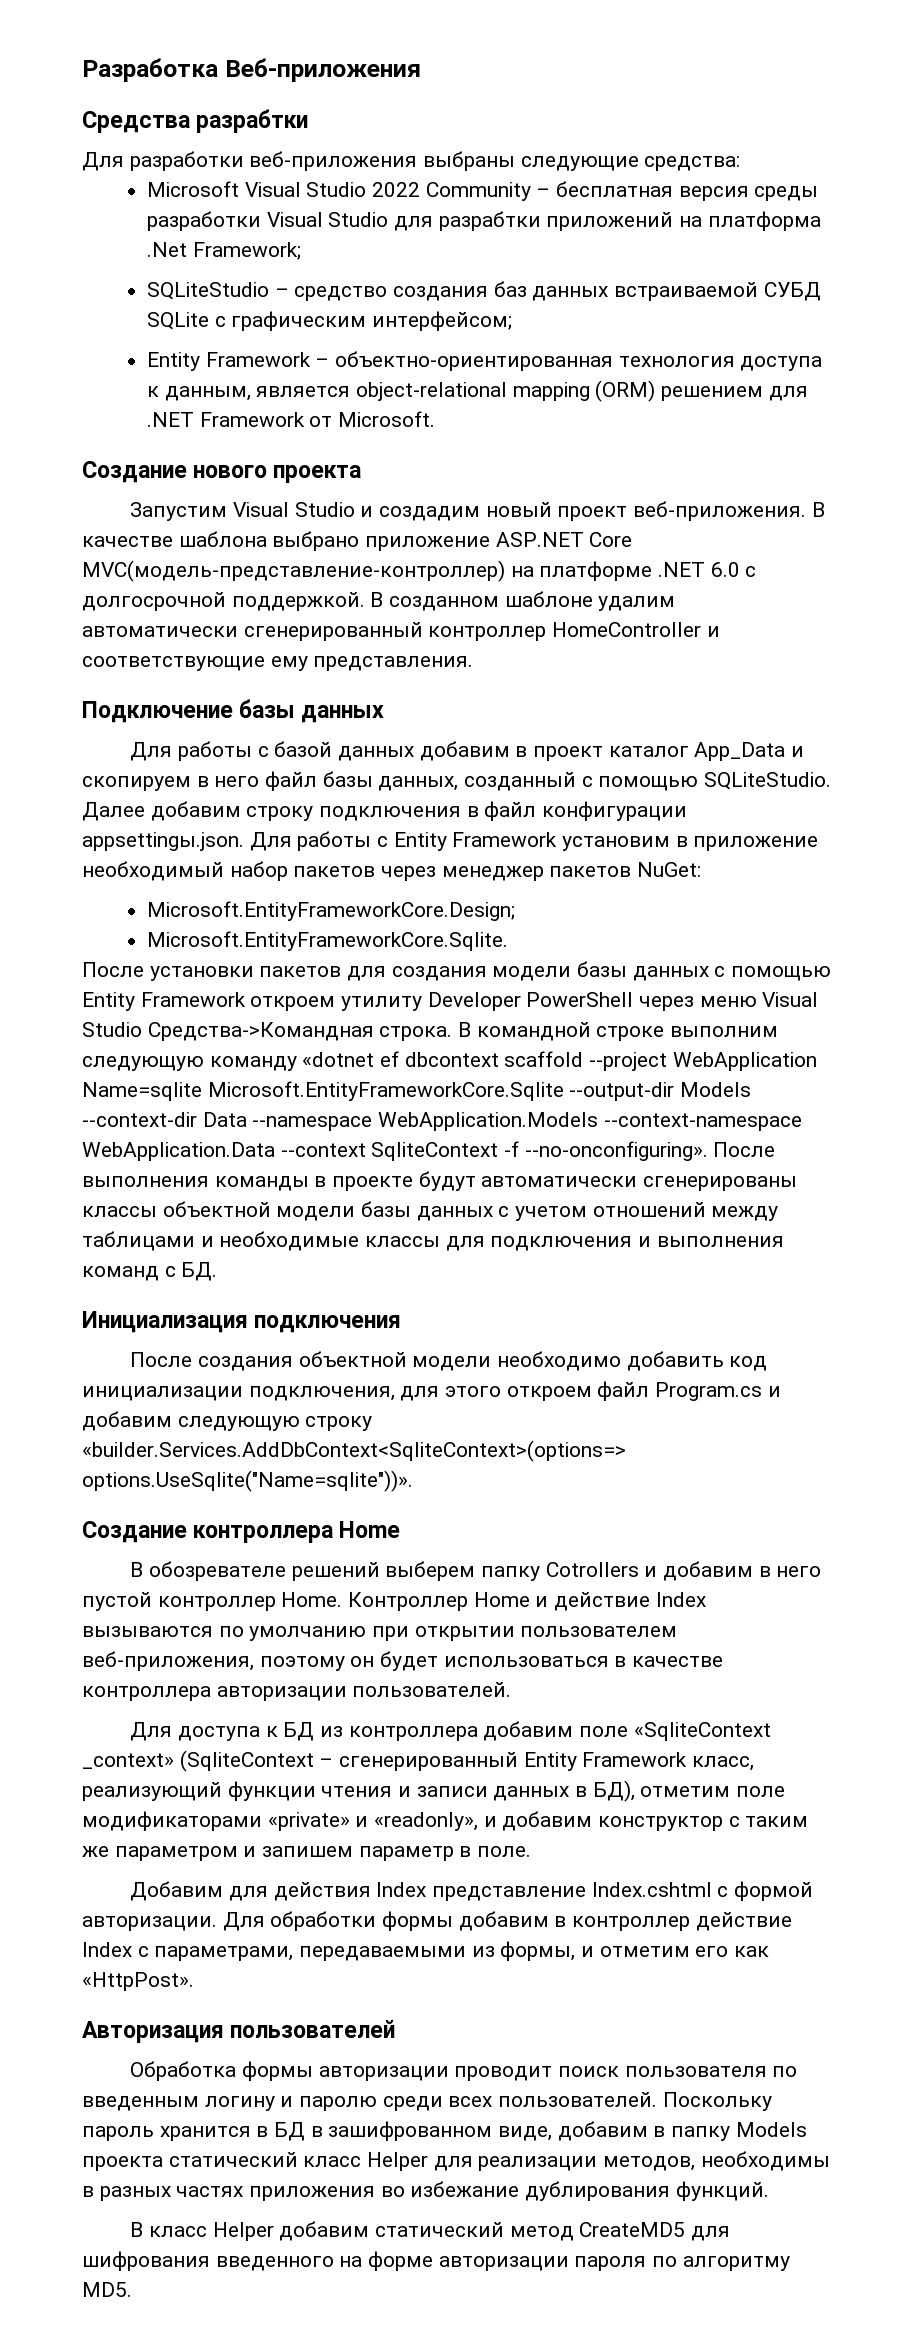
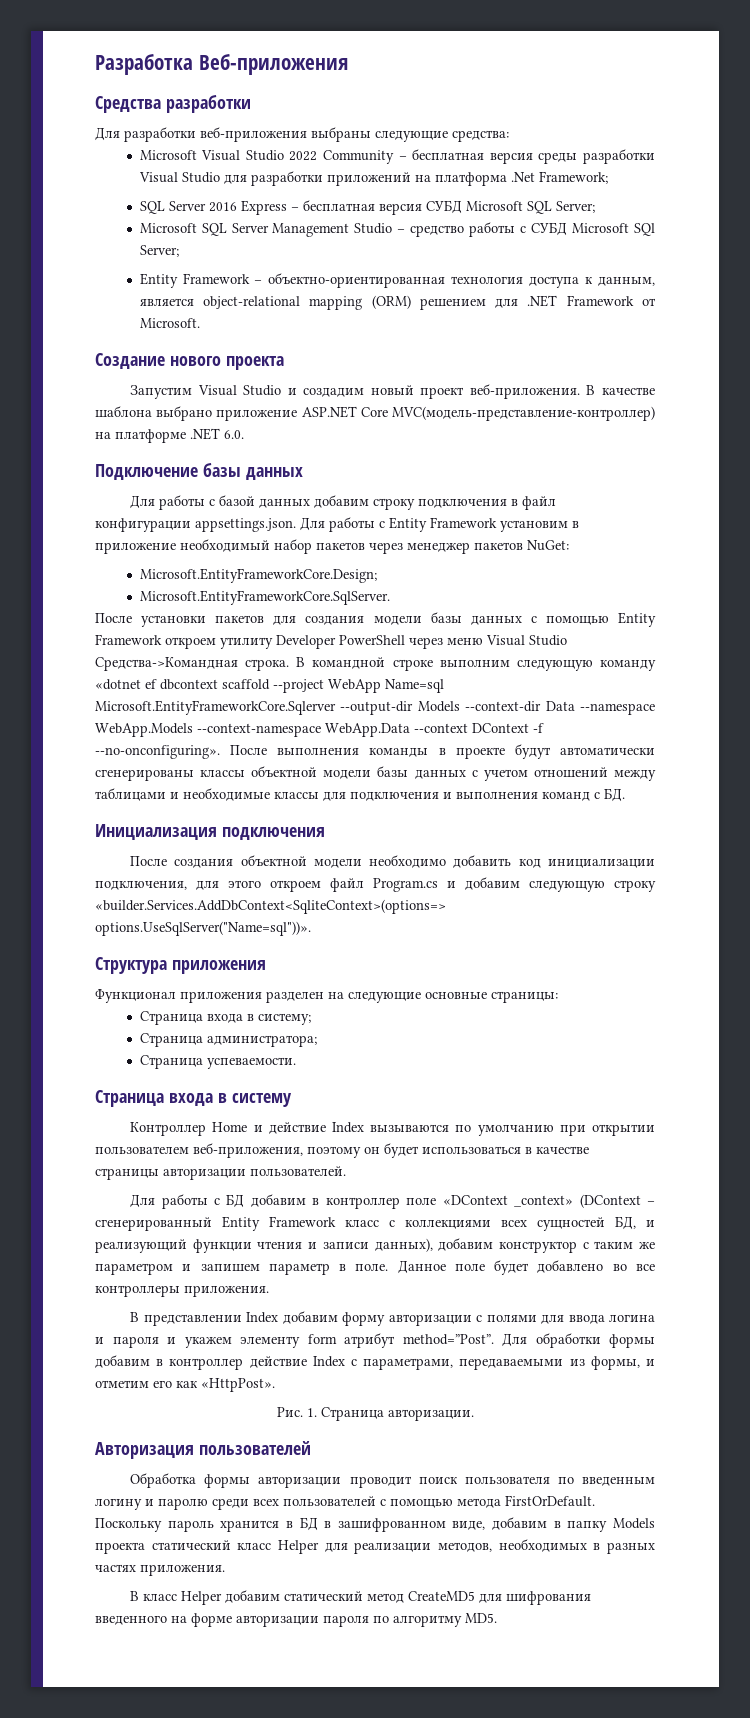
[196,109,309,133] разрабтки -> [165,95,251,113] разработки
[438,211,541,231] разрабтки -> [250,171,323,186] разработки
[146,281,821,301] [146,311,512,331] SQLiteStudio – средство создания баз данных встраиваемой СУБД SQLite с графическим интерфейсом; -> [139,200,595,215] [139,222,655,237] [139,245,179,257] SQL Server 2016 Express – бесплатная версия СУБД Microsoft SQL Server; // Microsoft SQL Server Management Studio – средство работы с СУБД Microsoft SQl Server;
[710,562,757,577] [82,591,676,611] [82,622,720,641] [82,656,474,671] 6.0 с долгосрочной поддержкой. В созданном шаблоне удалим автоматически сгенерированный контроллер HomeController и соответствующие ему представления. -> [224,430,244,439] 6.0.
[515,742,805,761] [82,771,832,791] [82,801,241,821] в проект каталог App_Data и скопируем в него файл базы данных, созданный с помощью SQLiteStudio. Далее добавим -> (370, 501) none
[82,832,244,851] appsettingы.json. -> [195,518,296,532] appsettings.json.
[146,931,508,951] Microsoft.EntityFrameworkCore.Sqlite. -> [139,590,390,605] Microsoft.EntityFrameworkCore.SqlServer.
[672,1052,817,1071] [82,1081,564,1101] WebApplication Name=sqlite Microsoft.EntityFrameworkCore.Sqlite -> [328,679,444,693] [95,700,336,715] WebApp Name=sql Microsoft.EntityFrameworkCore.Sqlerver
[378,1112,802,1131] [82,1142,499,1161] WebApplication.Models --context-namespace WebApplication.Data --context SqliteContext -> [95,723,529,737] WebApp.Models --context-namespace WebApp.Data --context DContext
[82,1470,413,1492] [82,1521,401,1543] [130,1561,822,1581] [82,1592,343,1611] options.UseSqlite("Name=sqlite"))». // Создание контроллера Home // В обозревателе решений выберем папку Cotrollers и добавим в него пустой контроллер Home. -> [95,921,311,936] [95,957,266,974] [95,989,558,1003] [139,1011,311,1025] [139,1033,317,1047] [139,1055,296,1069] [95,1090,292,1107] options.UseSqlServer("Name=sql"))». // Структура приложения // Функционал приложения разделен на следующие основные страницы: // Страница входа в систему; // Страница администратора; // Страница успеваемости. // Страница входа в систему //
[82,1686,211,1701] контроллера -> [95,1168,159,1180] страницы
[178,1721,771,1741] [82,1750,755,1772] доступа к БД из контроллера добавим поле «SqliteContext _context» (SqliteContext – сгенерированный Entity Framework класс, -> [161,1194,655,1209] [95,1216,655,1231] работы с БД добавим в контроллер поле «DContext _context» (DContext – сгенерированный Entity Framework класс с коллекциями всех сущностей БД, и
[493,1780,786,1802] [82,1811,497,1831] данных в БД), отметим поле модификаторами «private» и «readonly», и -> [374,1238,433,1252] данных),
[130,1881,814,1901] [82,1916,217,1931] // Добавим для действия Index представление Index.cshtml с формой авторизации. -> [397,1260,655,1275] [95,1285,269,1297] [130,1311,655,1326] [95,1333,494,1348] Данное поле будет добавлено во все контроллеры приложения. // В представлении Index добавим форму авторизации с полями для ввода логина и пароля и укажем элементу form атрибут method=”Post”.
(194, 1981) none -> [276,1407,474,1421] // Рис. 1. Страница авторизации.
[498,2092,658,2107] пользователей. -> [283,1495,595,1508] пользователей с помощью метода FirstOrDefault.
[700,2151,830,2171] необходимы -> [498,1539,587,1552] необходимых
[249,2181,769,2201] приложения во избежание дублирования функций. -> [140,1564,225,1576] приложения.

